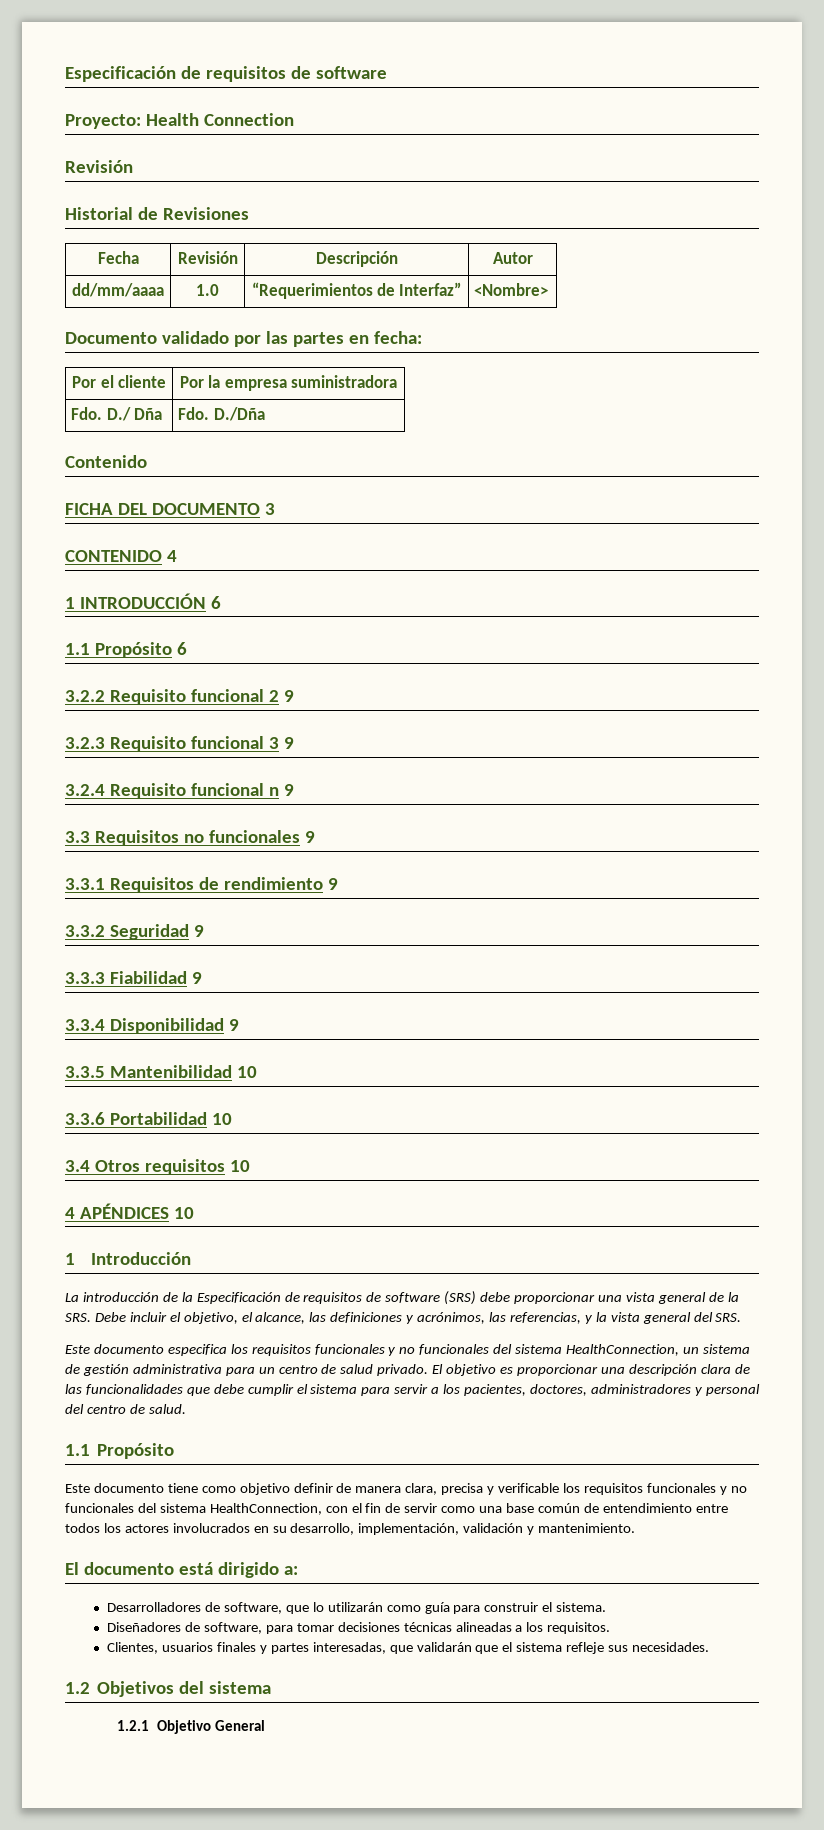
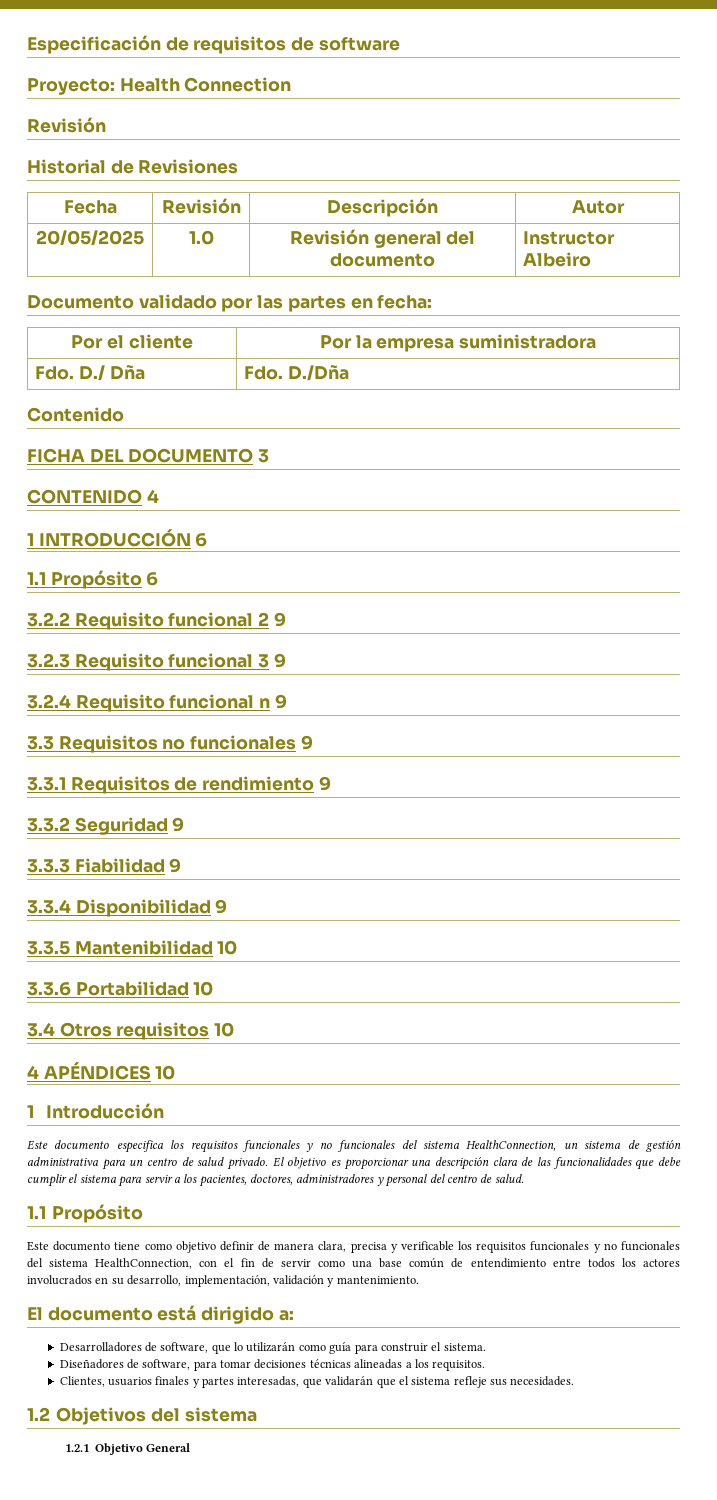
[72,283,164,297] dd/mm/aaaa -> [36,230,144,246] 20/05/2025
[251,282,462,299] [474,283,549,296] “Requerimientos de Interfaz” | <Nombre> -> [289,229,476,248] [330,253,435,267] [523,231,616,245] [523,252,592,267] Revisión general del documento | Instructor Albeiro
[65,1291,739,1305] [65,1312,742,1324] // La introducción de la Especificación de requisitos de software (SRS) debe proporcionar una vista general de la SRS. Debe incluir el objetivo, el alcance, las definiciones y acrónimos, las referencias, y la vista general del SRS. -> (164, 1111) none

